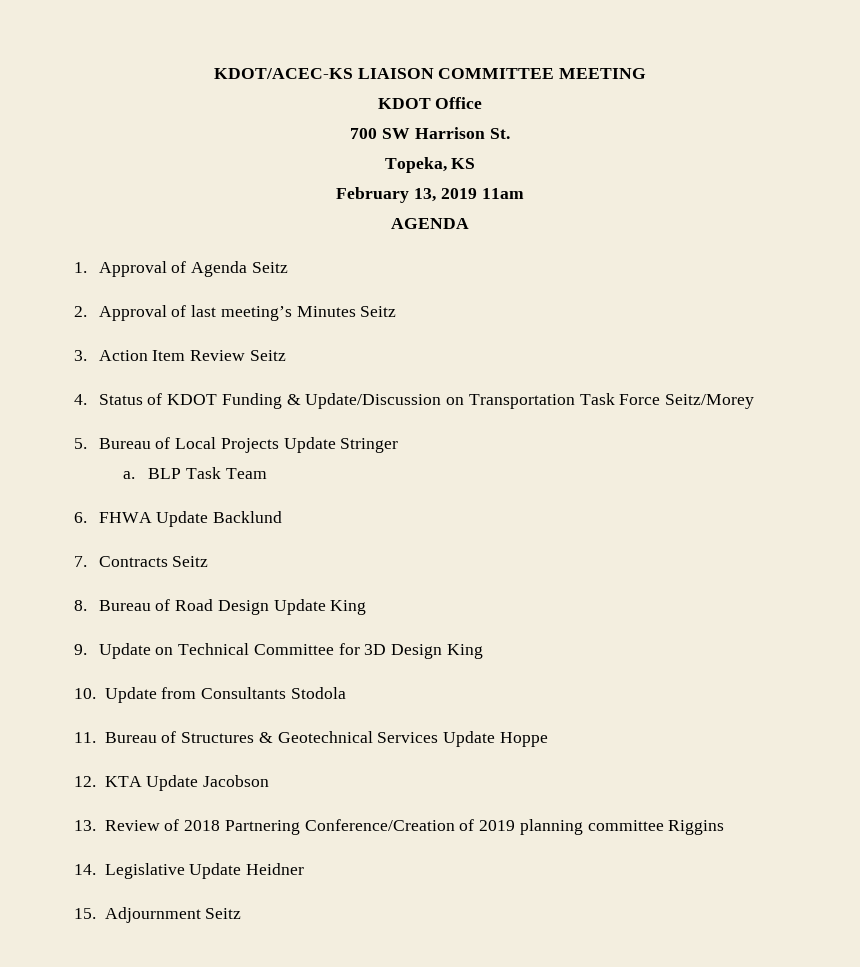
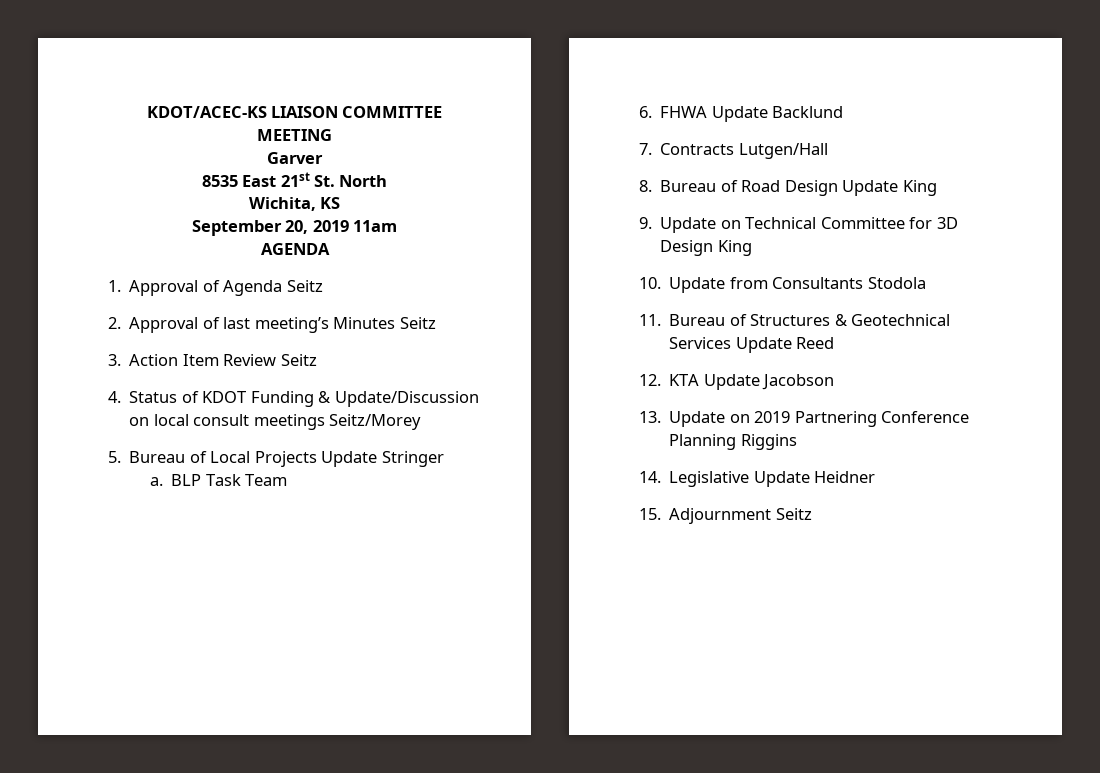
[377,97,483,109] [350,127,485,139] KDOT Office // 700 SW Harrison -> [267,152,323,164] [201,172,310,187] Garver // 8535 East 21st
[384,157,447,173] // Topeka, -> [339,175,388,187] [248,197,316,211] North // Wichita,
[336,187,437,203] February 13, -> [191,220,309,236] September 20,
[468,393,661,409] Transportation Task Force -> [153,414,325,430] local consult meetings
[172,556,209,567] Seitz -> [738,143,828,159] Lutgen/Hall
[499,732,548,747] Hoppe -> [796,337,835,349] Reed
[104,819,664,835] Review of 2018 Partnering Conference/Creation of 2019 planning committee -> [669,411,970,427] [669,434,737,450] Update on 2019 Partnering Conference Planning

